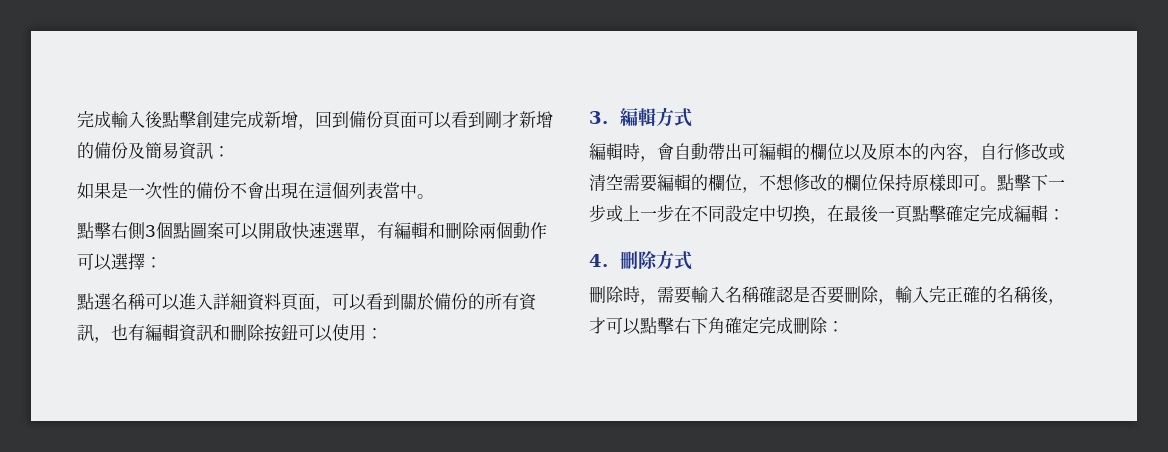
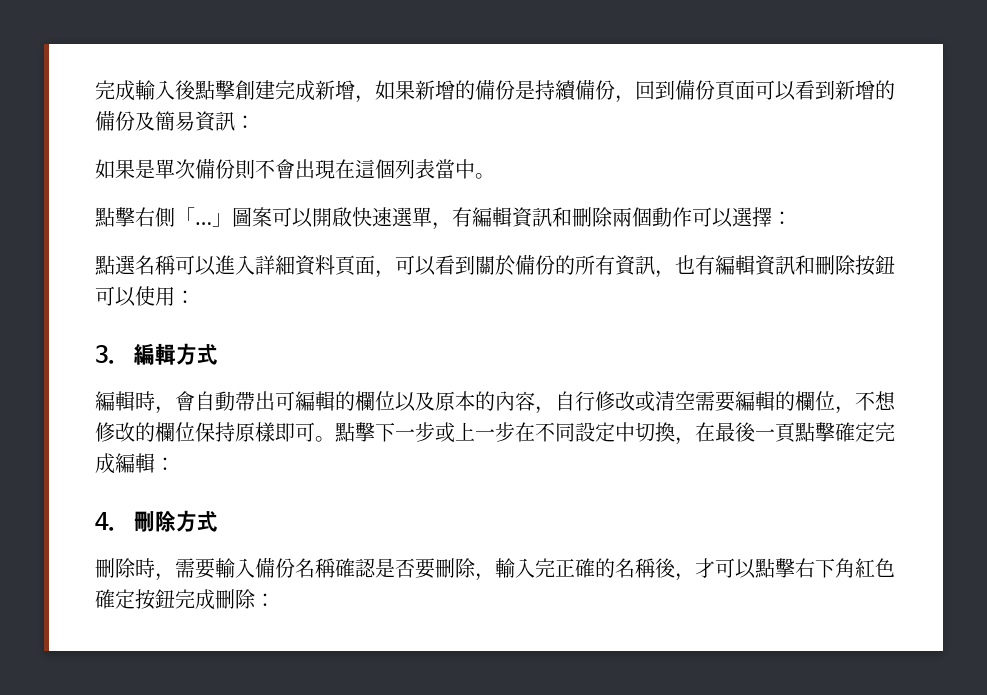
(315, 127) none -> [375,80,635,103] 如果新增的備份是持續備份，
[485,111,519,128] 剛才 -> (835, 90) none
[128,182,230,199] 一次性的備份 -> [155,159,255,180] 單次備份則
[145,222,190,239] 3個點 -> [175,207,232,227] 「…」
(428, 230) none -> [512,207,552,228] 資訊
(725, 294) none -> [255,558,295,578] 備份
[725,317,759,334] 確定 -> [855,558,895,578] [95,589,175,610] 紅色確定按鈕

